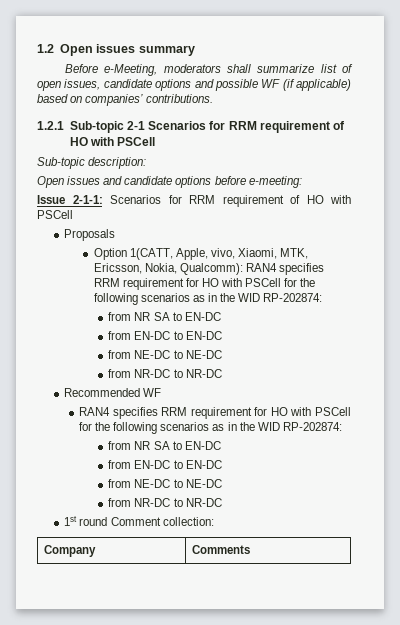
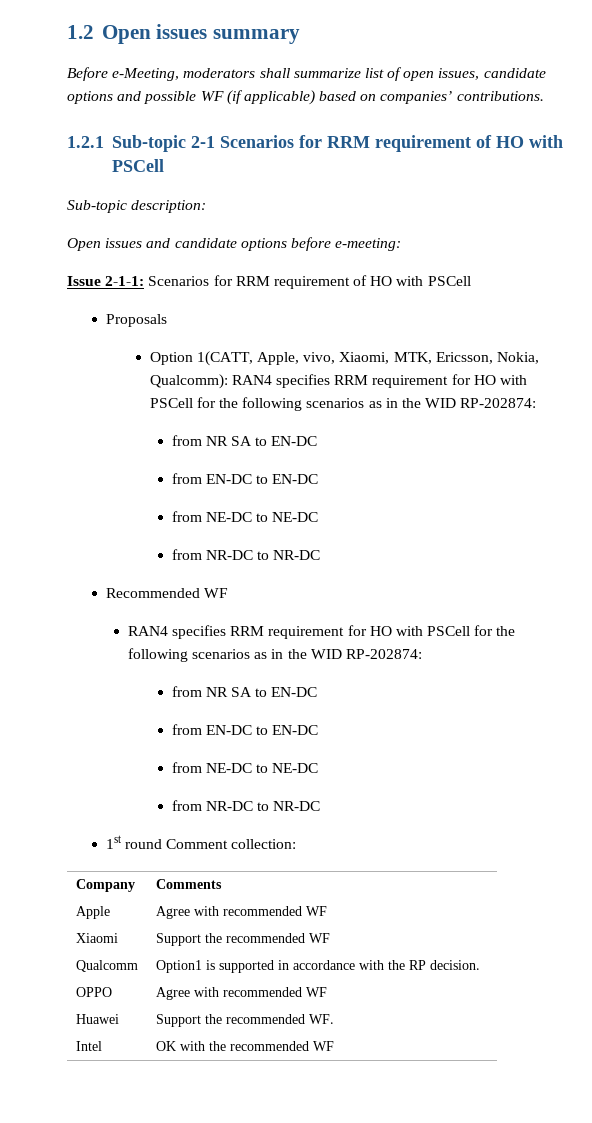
(250, 549) none -> [75,906,110,919] [155,906,327,919] [75,933,118,943] [155,933,330,946] [75,960,138,972] [155,960,480,973] [75,987,112,997] [155,987,327,1000] [75,1014,119,1024] [155,1014,334,1027] [75,1041,102,1051] [155,1041,334,1051] // Apple | Agree with recommended WF // Xiaomi | Support the recommended WF // Qualcomm | Option1 is supported in accordance with the RP decision. // OPPO | Agree with recommended WF // Huawei | Support the recommended WF. // Intel | OK with the recommended WF

